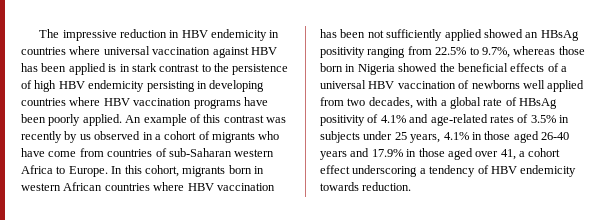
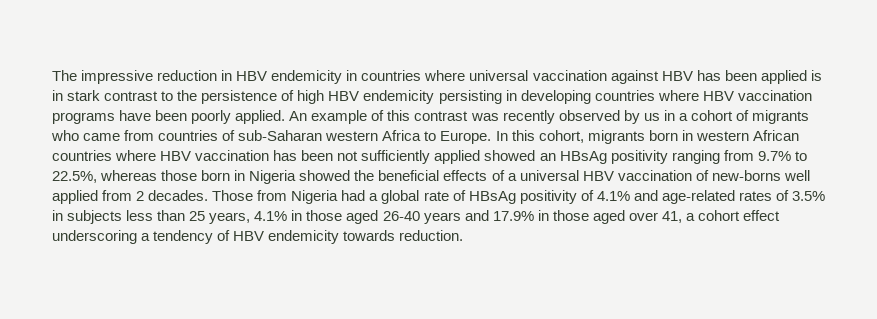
(62, 137) none -> [558,110,620,121] observed
[94,131,141,140] observed -> (660, 117) none
[21,148,77,157] have come -> [83,133,121,141] came
[435,47,510,58] 22.5% to 9.7%, -> [757,151,807,161] [52,171,97,183] 9.7% to 22.5%,
[471,80,520,89] newborns -> [711,170,781,181] new-borns
[347,97,439,109] two decades, with -> [136,190,366,204] 2 decades. Those from Nigeria had
[363,131,393,140] under -> [126,210,186,221] less than

